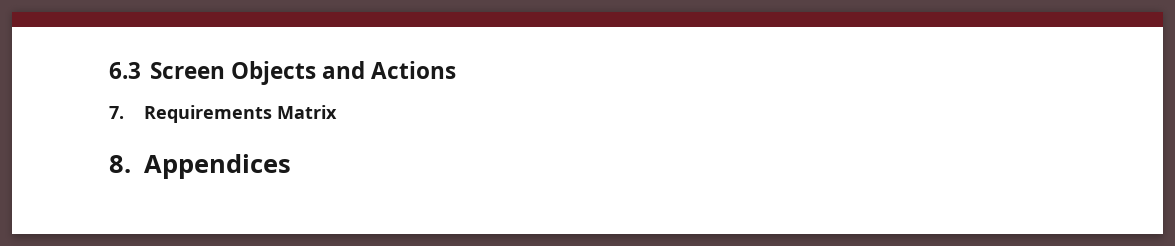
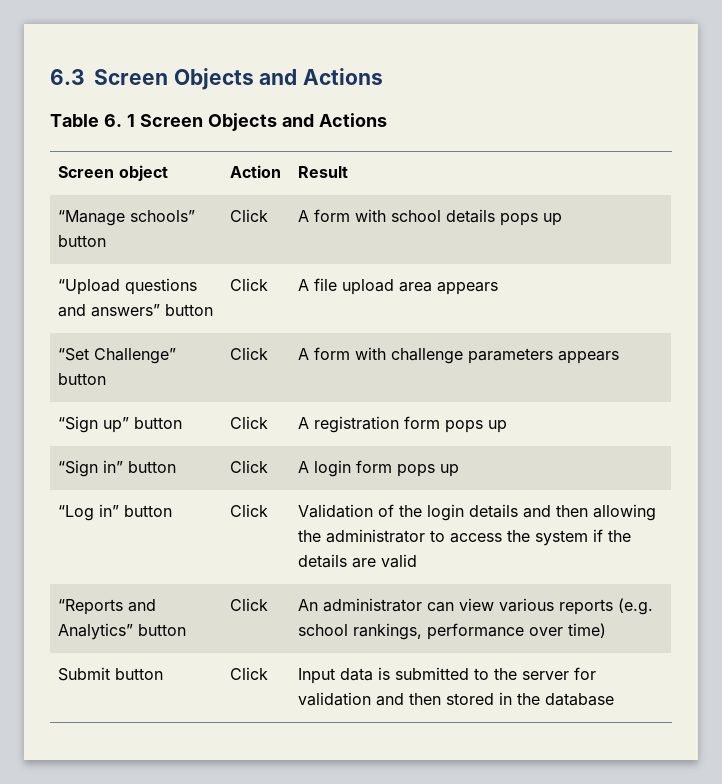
[109,105,338,123] [109,154,292,179] 7. Requirements Matrix // 8. Appendices -> [50,113,387,131] [58,165,169,181] [230,165,282,178] [298,166,349,178] [58,210,196,226] [58,235,107,247] [230,209,269,222] [298,209,563,226] [58,278,198,295] [58,304,214,317] [230,278,269,291] [298,278,499,295] [58,348,177,364] [58,373,107,385] [230,347,269,360] [298,347,620,364] [58,416,183,433] [230,416,269,429] [298,416,508,433] [58,460,177,477] [230,460,269,473] [298,460,460,477] [58,504,173,521] [230,504,269,517] [298,504,657,521] [298,529,632,546] [298,554,418,568] [58,599,157,615] [58,623,187,640] [230,598,269,611] [298,598,654,615] [298,623,607,640] [58,667,164,681] [230,667,269,680] [298,667,597,684] [298,692,615,706] Table 6. 1 Screen Objects and Actions // Screen object | Action | Result // “Manage schools” button | Click | A form with school details pops up // “Upload questions and answers” button | Click | A file upload area appears // “Set Challenge” button | Click | A form with challenge parameters appears // “Sign up” button | Click | A registration form pops up // “Sign in” button | Click | A login form pops up // “Log in” button | Click | Validation of the login details and then allowing the administrator to access the system if the details are valid // “Reports and Analytics” button | Click | An administrator can view various reports (e.g. school rankings, performance over time) // Submit button | Click | Input data is submitted to the server for validation and then stored in the database

